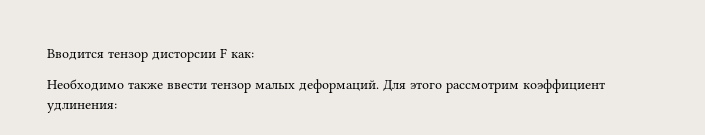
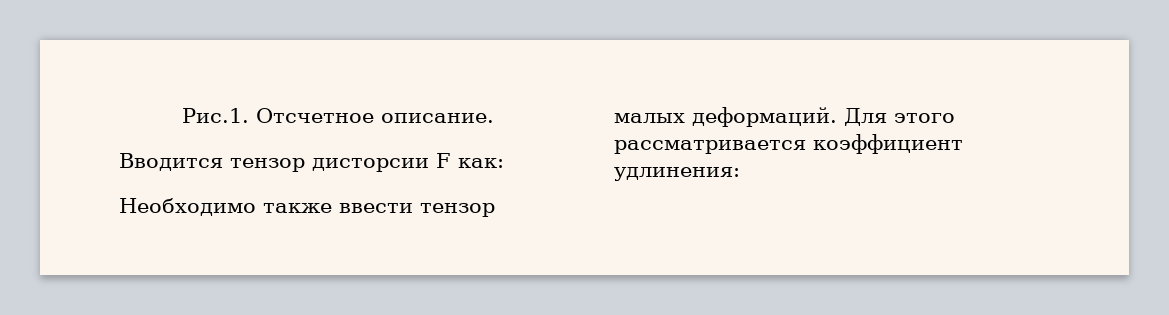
(47, 54) none -> [181,108,494,123] Рис.1. Отсчетное описание. //
[446,82,519,93] рассмотрим -> [614,140,806,154] рассматривается

